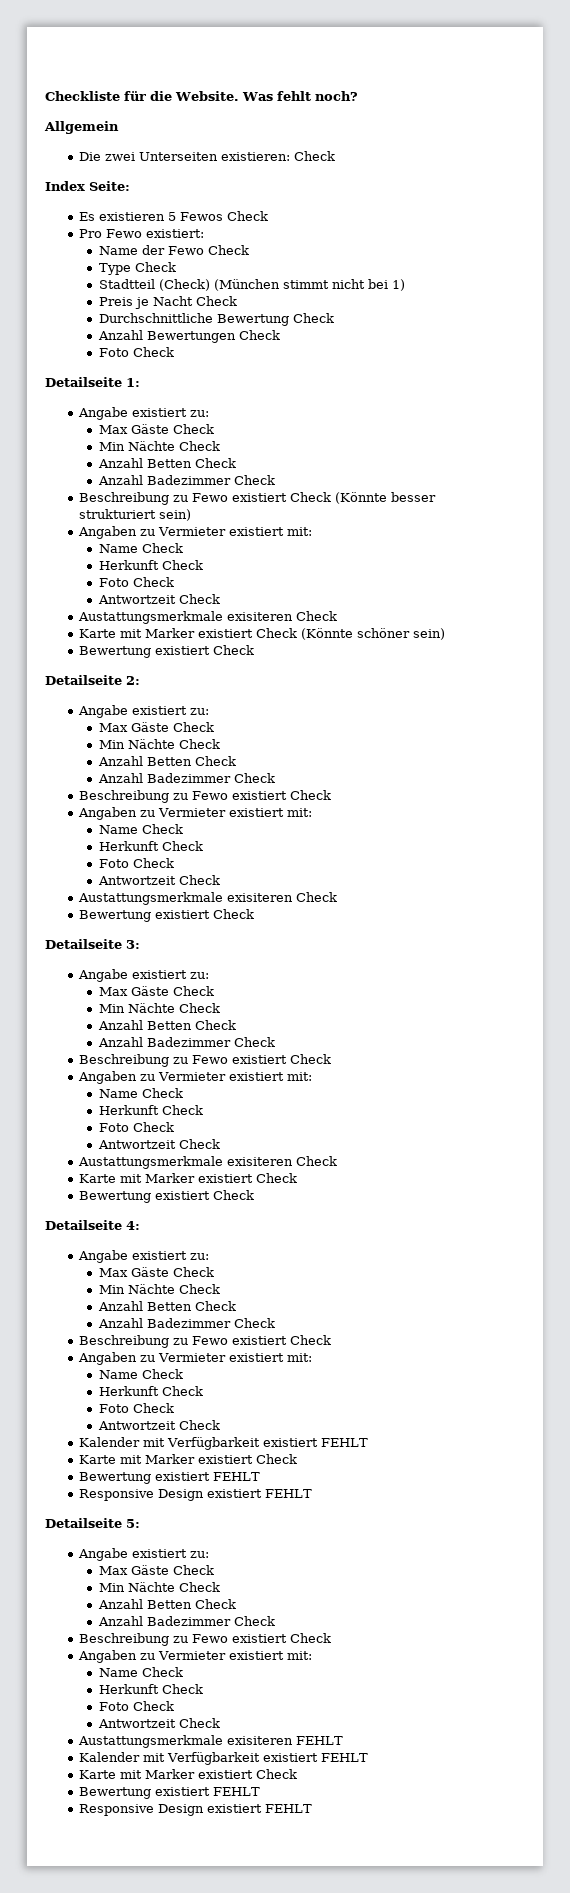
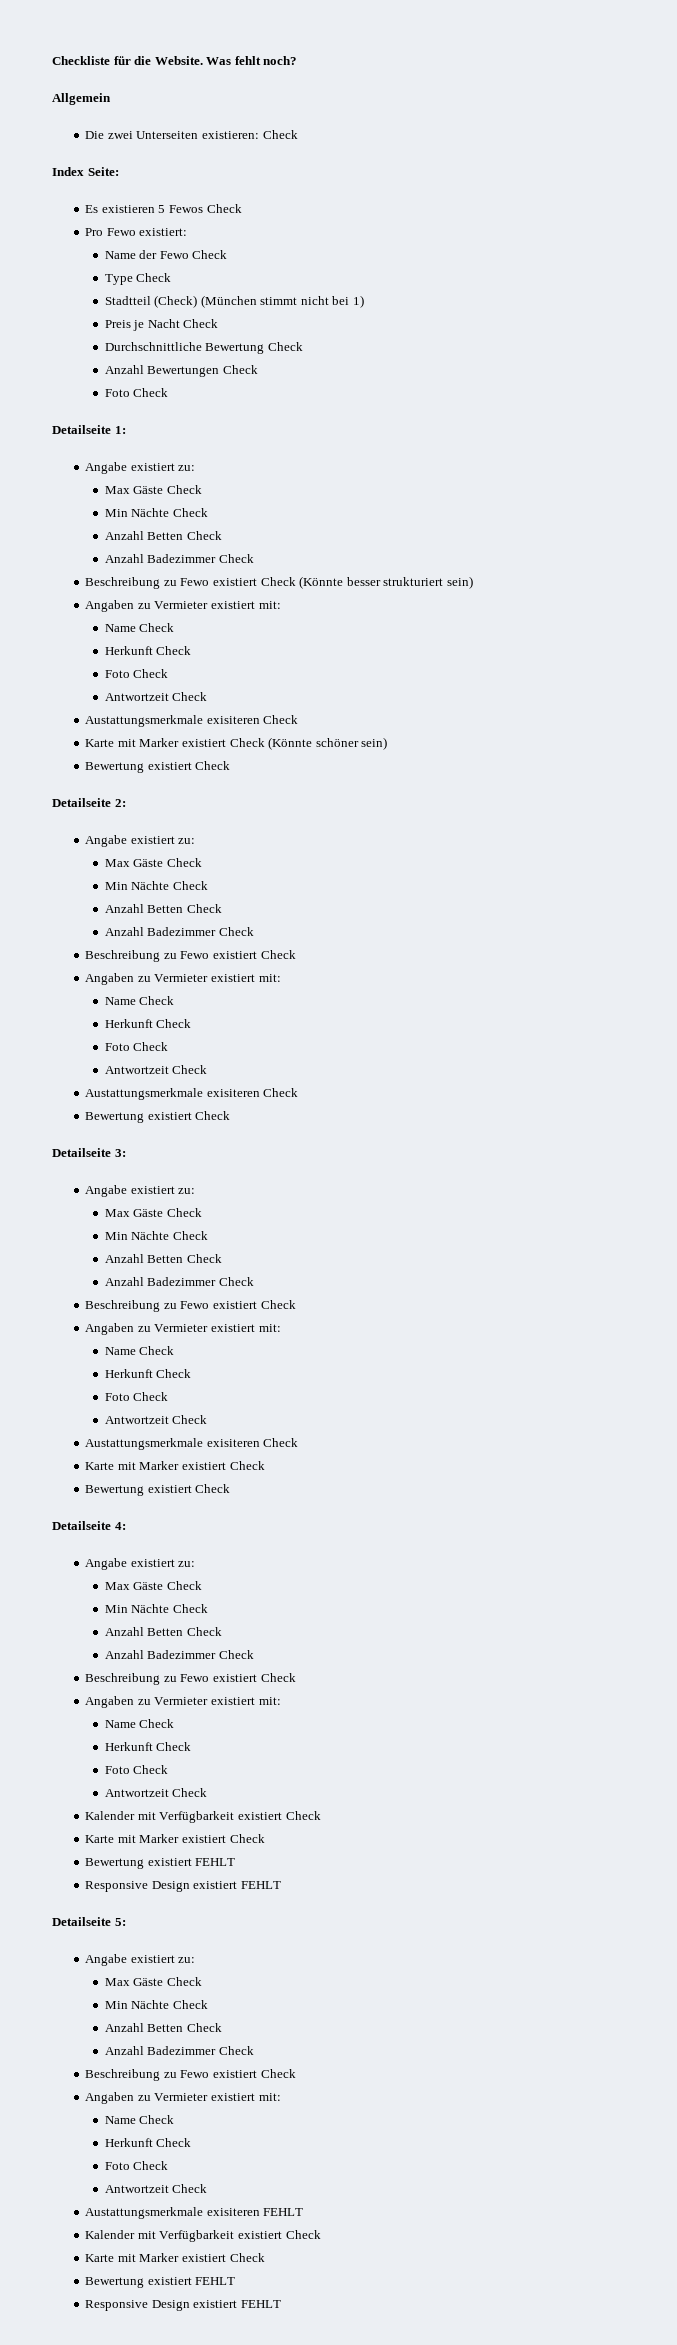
[321,1438,369,1447] FEHLT -> [285,1811,321,1820] Check
[321,1753,369,1762] FEHLT -> [285,2230,321,2239] Check

